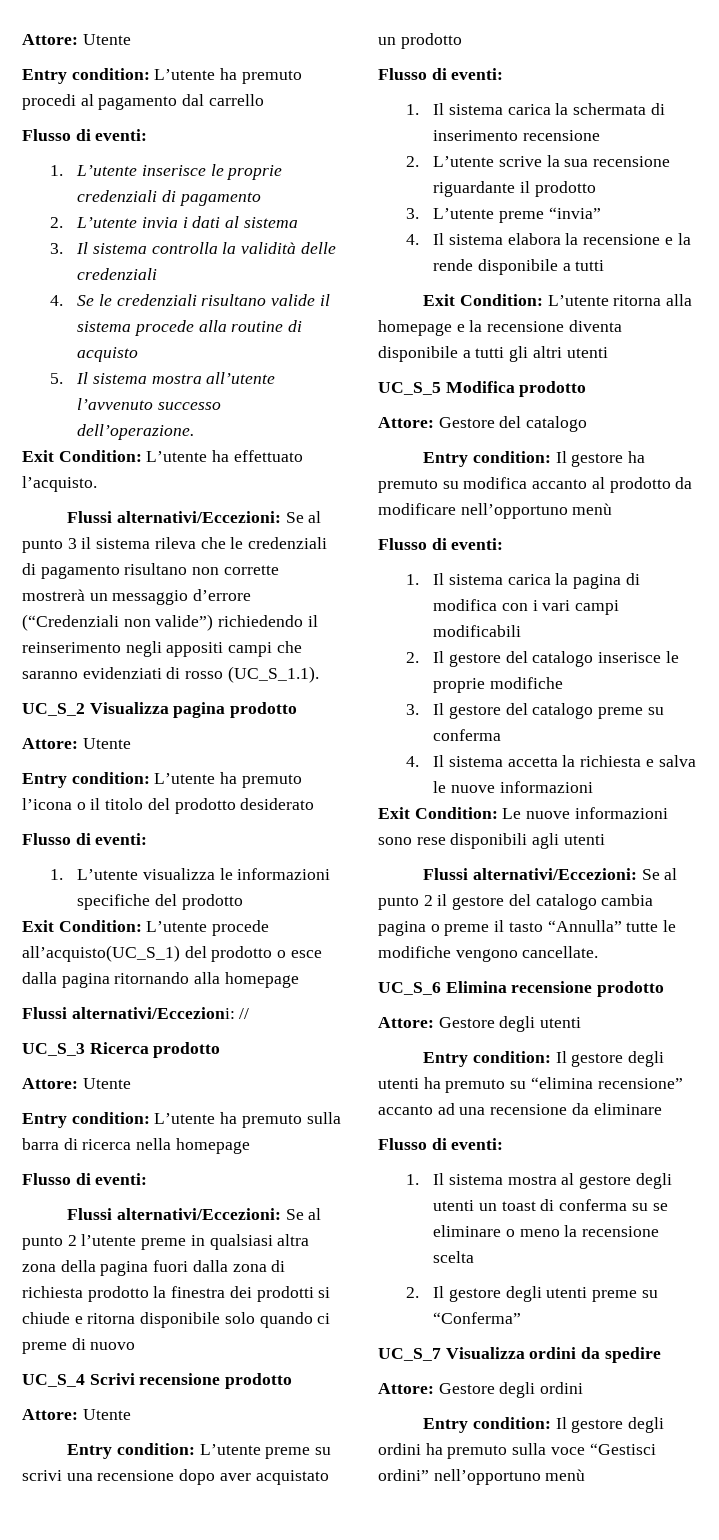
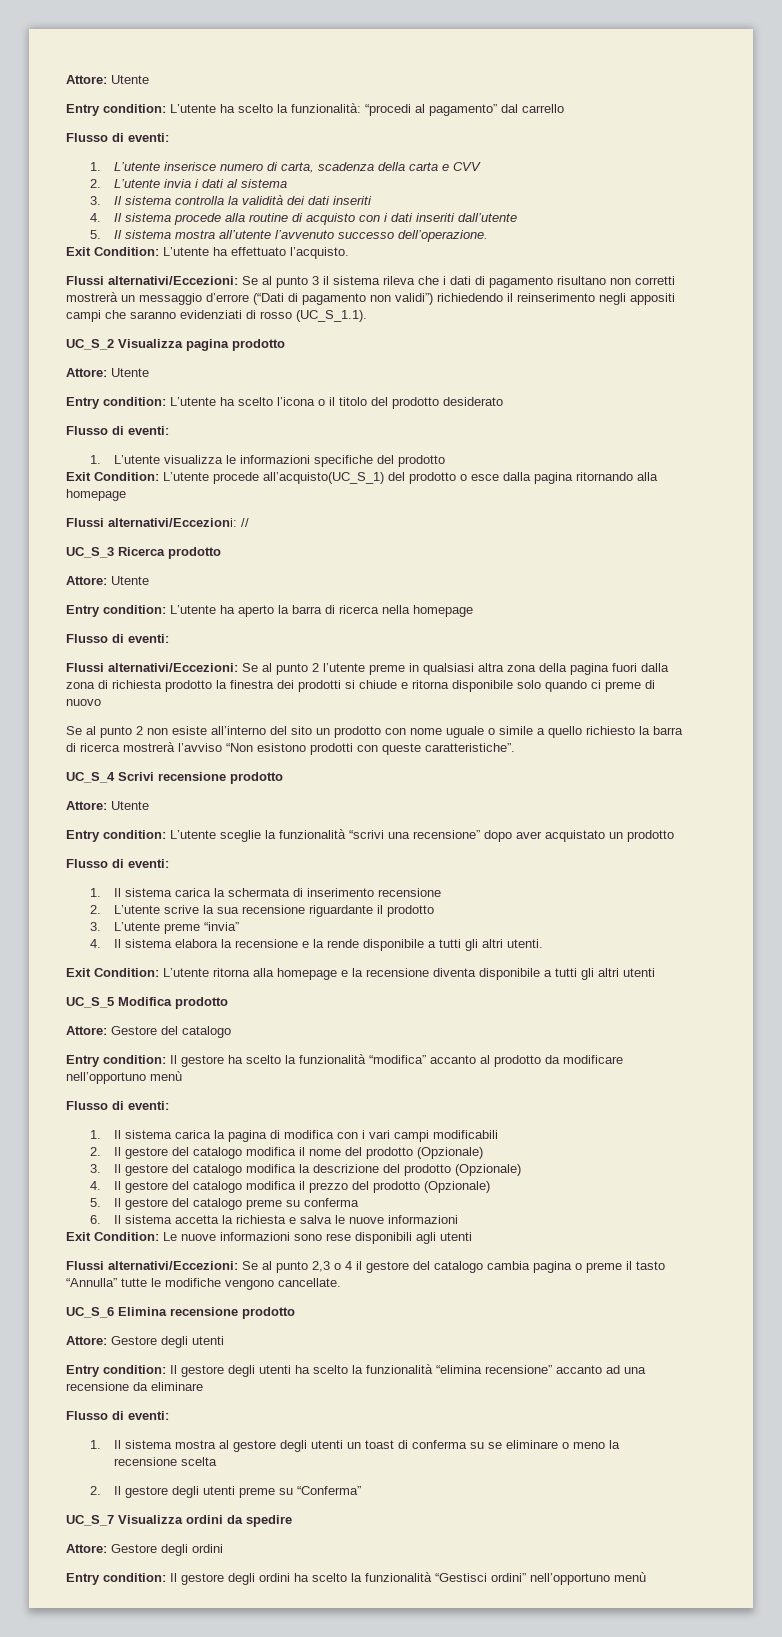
[22,34,131,45] [22,68,302,84] [22,94,178,110] Attore: Utente // Entry condition: L’utente ha premuto procedi al pagamento -> [66,75,149,84] [66,103,497,116] Attore: Utente // Entry condition: L’utente ha scelto la funzionalità: “procedi al pagamento”
[210,164,283,180] [77,190,261,206] le proprie credenziali di pagamento -> [219,162,481,173] numero di carta, scadenza della carta e CVV
[300,242,336,254] [77,268,158,280] [49,294,330,306] delle credenziali // 4. Se le credenziali risultano valide il -> [286,196,372,205] [89,213,122,222] dei dati inseriti // 4. Il
(139, 354) none -> [358,213,517,222] con i dati inseriti dall’utente
[230,537,328,549] le credenziali -> [443,276,471,285] i dati
[223,565,279,575] corrette -> [635,276,675,285] corretti
[22,614,214,631] (“Credenziali non valide”) -> [253,293,433,305] (“Dati di pagamento non validi”)
[241,774,302,788] premuto -> [238,397,273,406] scelto
[241,1112,341,1128] premuto sulla -> [238,605,289,617] aperto la
(136, 1346) none -> [66,726,683,738] [66,742,515,755] // Se al punto 2 non esiste all’interno del sito un prodotto con nome uguale o simile a quello richiesto la barra di ricerca mostrerà l’avviso “Non esistono prodotti con queste caratteristiche”.
[265,1447,332,1459] [22,1470,175,1481] preme su scrivi una recensione -> [220,829,480,842] sceglie la funzionalità “scrivi una recensione”
(605, 265) none -> [464,939,543,951] gli altri utenti.
[378,477,528,493] premuto su modifica -> [246,1054,426,1064] scelto la funzionalità “modifica”
[598,651,679,663] [433,677,563,693] [405,704,419,715] inserisce le proprie modifiche // 3. -> [245,1147,483,1159] [89,1164,521,1176] [89,1181,490,1193] [89,1198,101,1207] modifica il nome del prodotto (Opzionale) // 3. Il gestore del catalogo modifica la descrizione del prodotto (Opzionale) // 4. Il gestore del catalogo modifica il prezzo del prodotto (Opzionale) // 5.
[405,756,419,767] 4. -> [89,1215,101,1224] 6.
[423,895,433,906] 2 -> [312,1261,352,1272] 2,3 o 4
[445,1079,527,1093] premuto su -> [313,1364,433,1374] scelto la funzionalità
[447,1443,585,1459] premuto sulla voce -> [312,1572,432,1582] scelto la funzionalità

